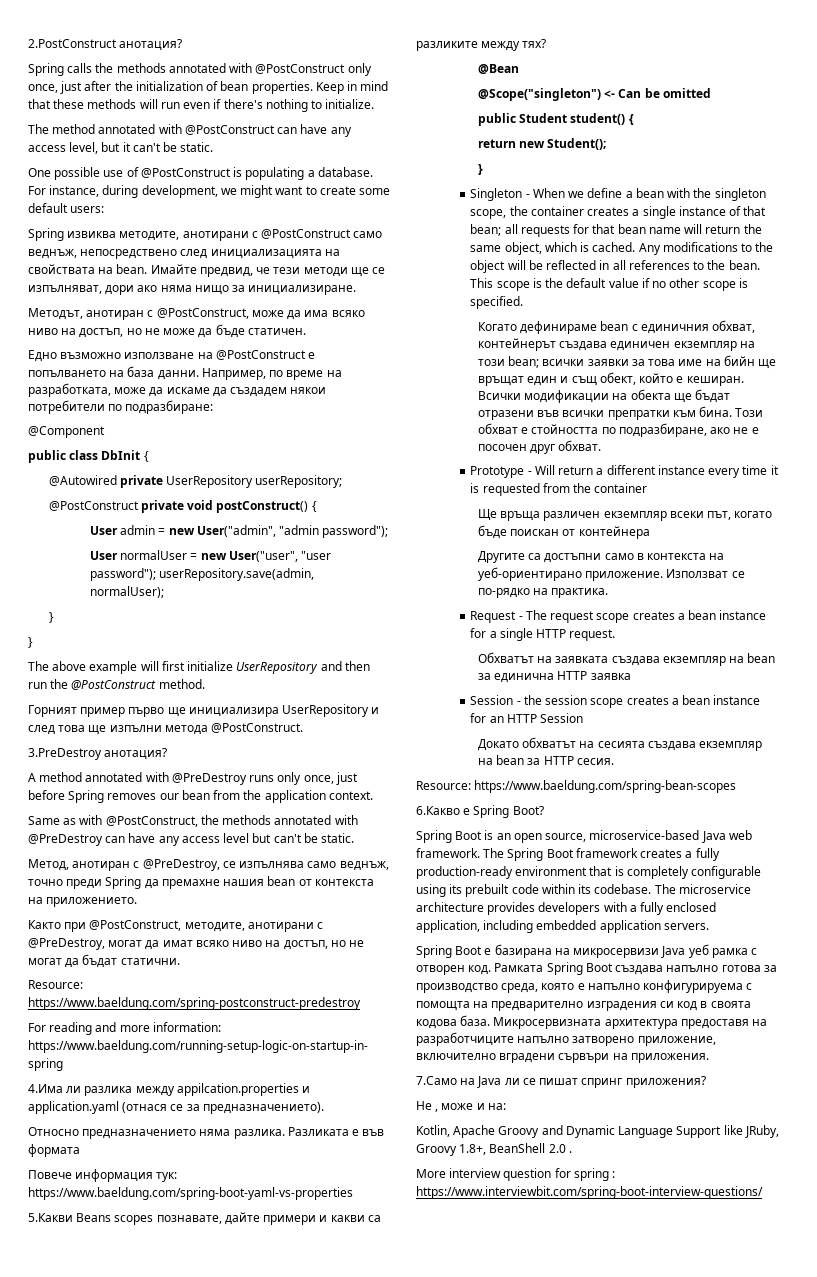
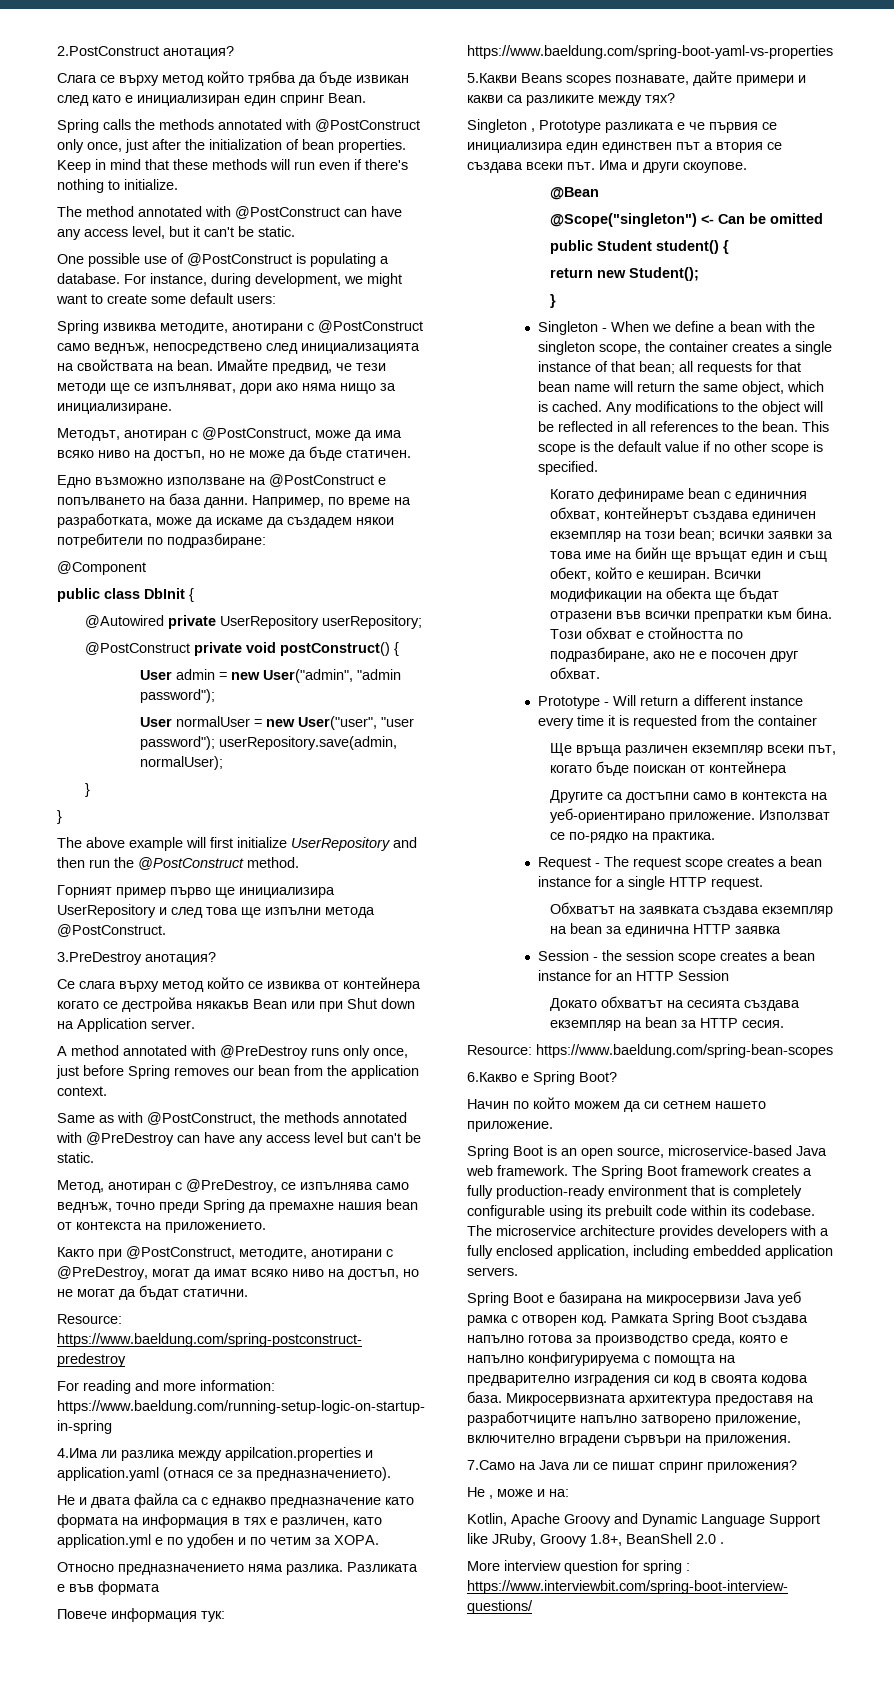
(183, 45) none -> [57,71,409,86] [57,93,366,106] // Слага се върху метод който трябва да бъде извикан след като е инициализиран един спринг Bean.
(168, 754) none -> [57,977,421,992] [57,997,415,1012] [57,1018,195,1032] // Се слага върху метод който се извиква от контейнера когато се дестройва някакъв Bean или при Shut down на Application server.
(324, 1108) none -> [57,1493,414,1508] [57,1514,382,1528] [57,1533,379,1548] // Не и двата файла са с еднакво предназначение като формата на информация в тях е различен, като application.yml е по удобен и по четим за ХОРА.
(547, 43) none -> [467,119,777,133] [467,142,782,153] [467,160,747,173] // Singleton , Prototype разликата е че първия се инициализира един единствен път а втория се създава всеки път. Има и други скоупове.
(544, 810) none -> [467,1097,766,1112] [467,1121,553,1132] // Начин по който можем да си сетнем нашето приложение.

